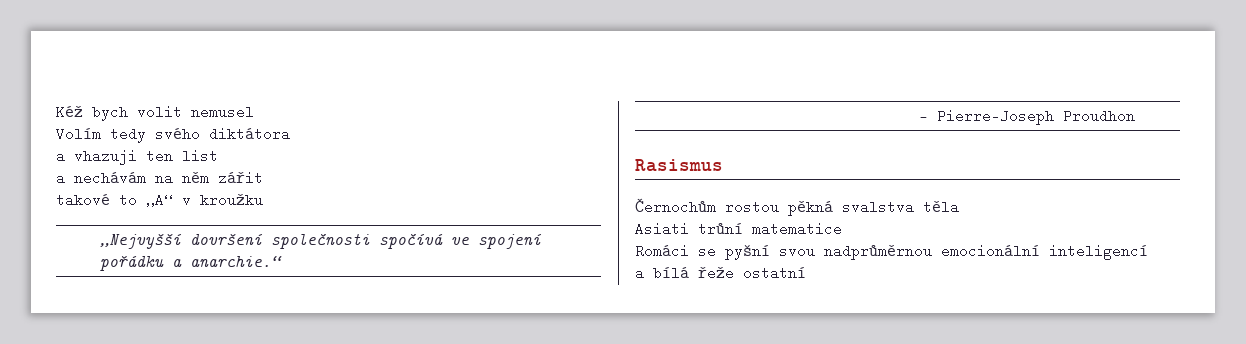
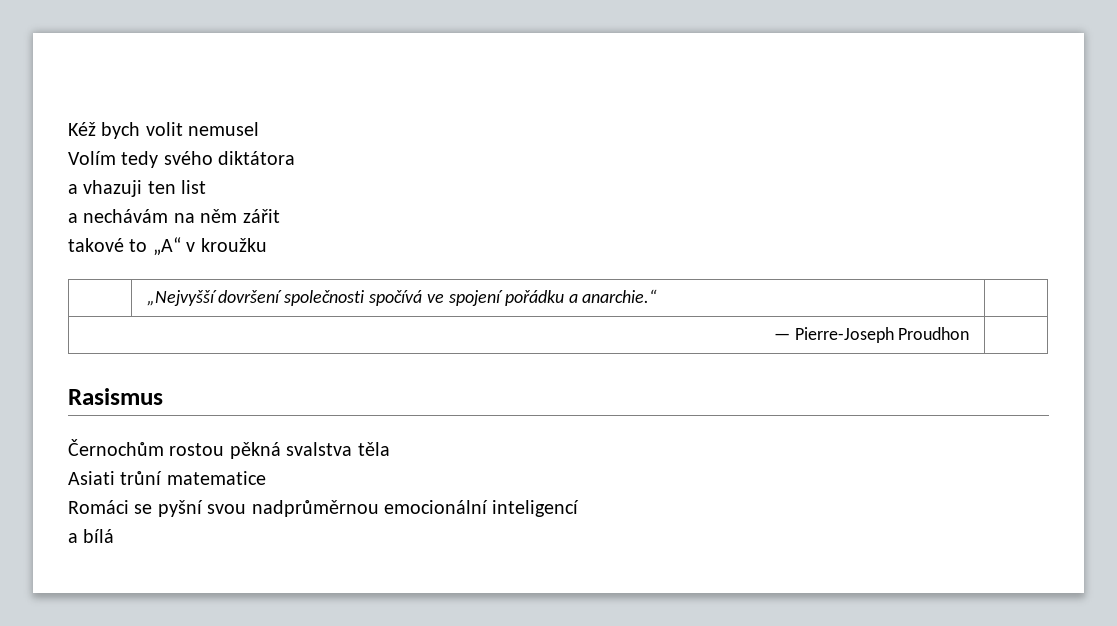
[698,266,806,280] řeže ostatní -> (115, 536) none

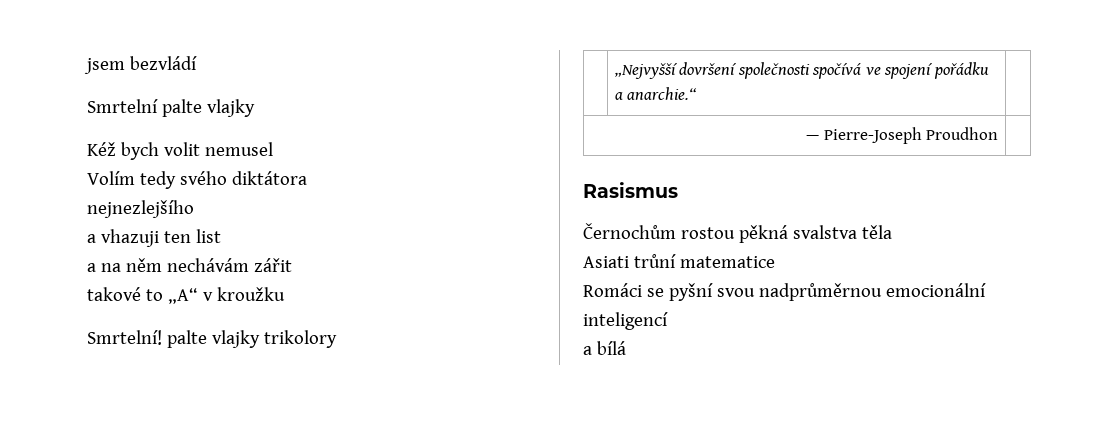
(68, 129) none -> [84,56,197,74] [87,99,255,117] jsem bezvládí // Smrtelní palte vlajky //
(296, 158) none -> [87,200,194,218] // nejnezlejšího
[83,209,169,223] nechávám -> (96, 267) none
(238, 216) none -> [166,258,249,272] nechávám
(267, 245) none -> [87,330,337,348] // Smrtelní! palte vlajky trikolory

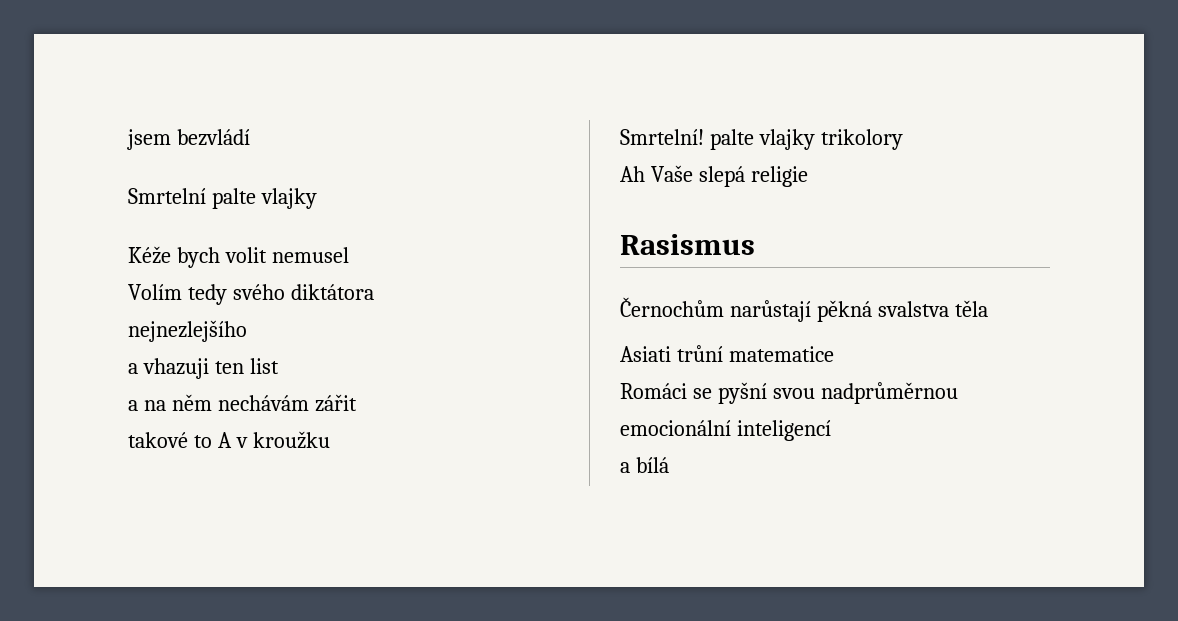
[87,142,116,156] Kéž -> [128,246,171,264] Kéže
[167,288,198,304] „A“ -> [217,432,232,448] A
[614,62,989,79] [614,87,698,100] [806,127,999,144] // | „Nejvyšší dovršení společnosti spočívá ve spojení pořádku a anarchie.“ | // — Pierre-Joseph Proudhon | -> [620,165,808,187] // Ah Vaše slepá religie
[680,227,735,239] rostou -> [729,300,811,322] narůstají

